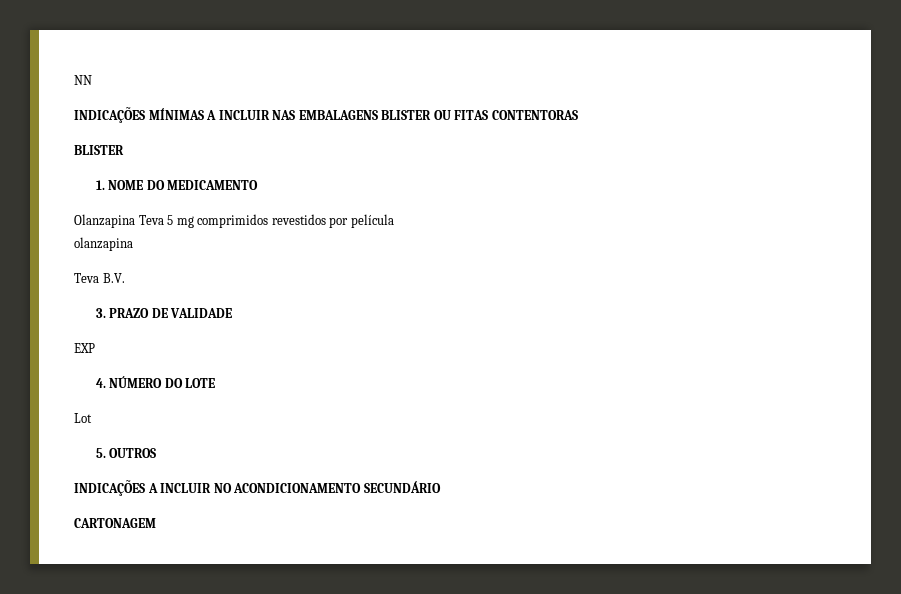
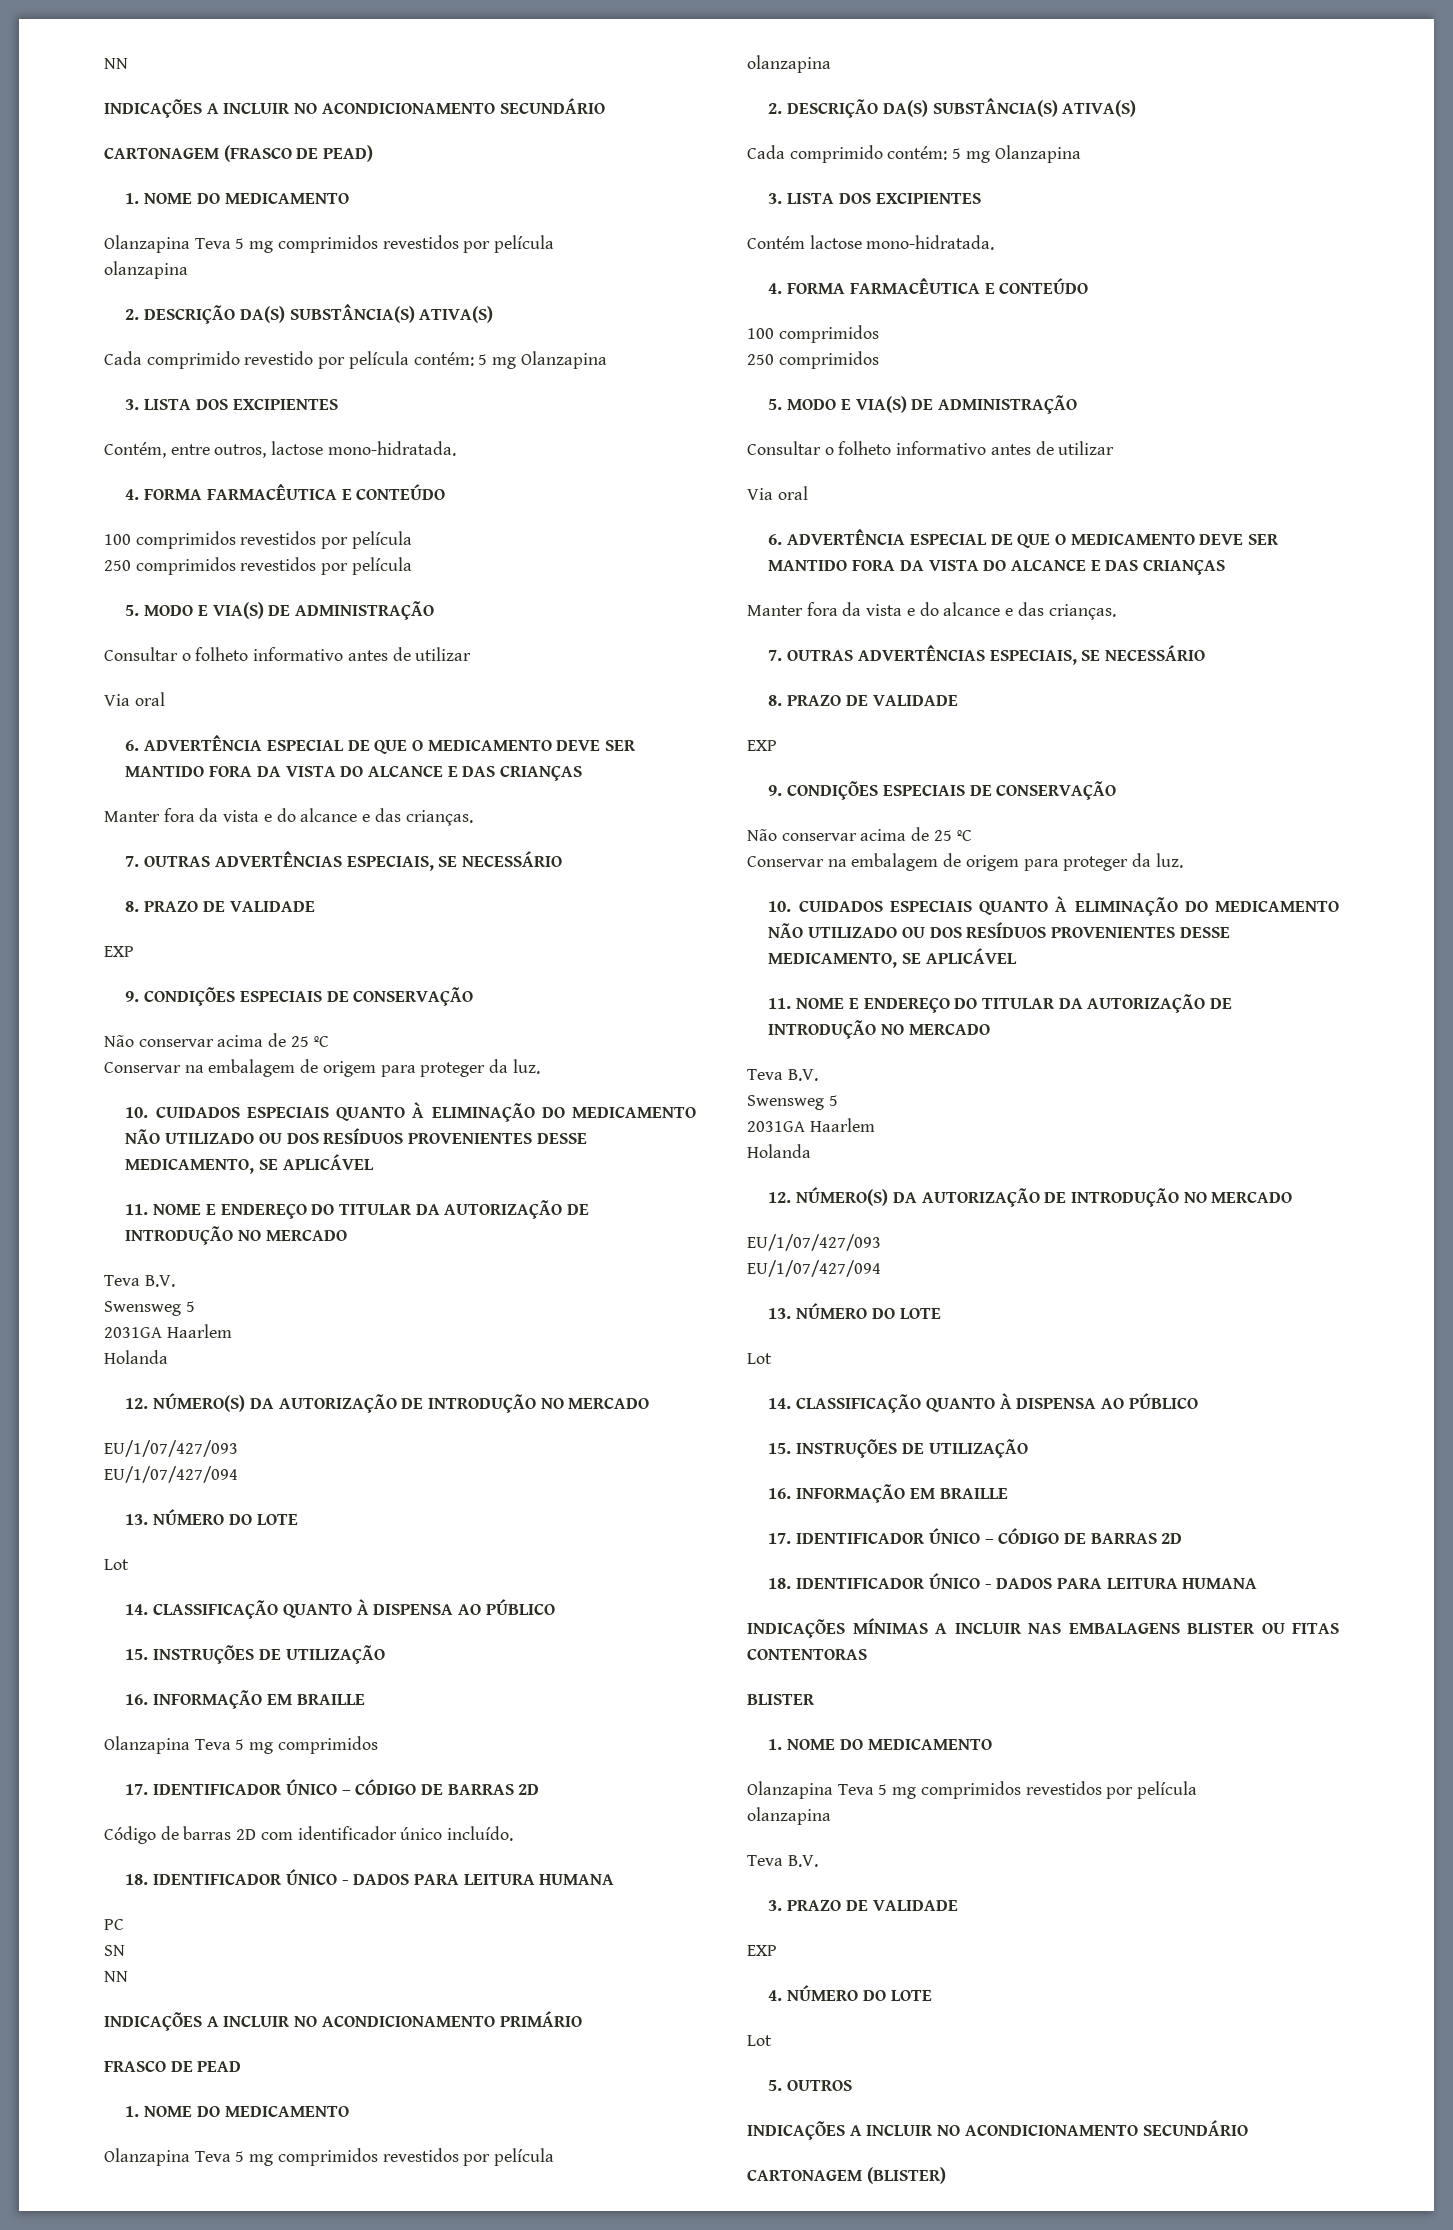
[74,75,92,85] NN -> [104,58,128,69] [104,98,605,118] [104,145,374,162] [125,193,349,204] [104,235,555,253] [104,261,188,279] [125,304,494,324] [104,351,607,369] [125,399,338,410] [104,441,456,458] [125,484,446,500] [104,531,412,549] [104,557,412,575] [125,601,435,620] [104,647,472,661] [104,692,165,706] [125,735,637,754] [125,766,583,781] [104,808,473,826] [125,851,563,871] [125,901,315,912] [104,946,134,957] [125,987,474,1006] [104,1033,329,1047] [104,1059,540,1077] [125,1102,696,1122] [125,1128,587,1144] [125,1154,374,1174] [125,1200,590,1219] [125,1226,347,1245] [104,1275,175,1287] [104,1301,195,1316] [104,1324,232,1338] [104,1350,168,1364] [125,1393,650,1413] [104,1440,238,1457] [104,1466,238,1483] [125,1509,298,1525] [104,1559,129,1570] [125,1599,555,1619] [125,1645,385,1664] [125,1690,365,1709] [104,1736,378,1754] [125,1779,540,1795] [104,1826,514,1844] [125,1869,615,1885] [104,1919,124,1930] [104,1945,125,1956] [104,1971,128,1982] [104,2011,582,2031] [104,2061,242,2072] [125,2106,349,2117] [104,2148,555,2166] [747,55,831,73] [768,98,1137,118] [747,145,1081,163] [768,193,981,204] [747,235,995,250] [768,278,1089,294] [747,325,879,343] [747,351,879,369] [768,395,1078,414] [747,441,1115,455] [747,486,808,500] [768,529,1280,548] [768,560,1226,575] [747,602,1116,620] [768,645,1206,665] [768,695,958,706] [747,740,777,751] [768,781,1117,800] [747,827,972,841] [747,853,1183,871] [768,896,1339,916] [768,922,1230,938] [768,948,1017,968] [768,994,1233,1013] [768,1020,990,1039] [747,1069,818,1081] [747,1095,838,1110] [747,1118,875,1132] [747,1144,811,1158] [768,1187,1293,1207] [747,1234,881,1251] [747,1260,881,1277] [768,1303,941,1319] [747,1353,772,1364] [768,1393,1198,1413] [768,1439,1028,1458] [768,1484,1008,1503] [768,1528,1183,1544] [768,1573,1258,1589] NN // INDICAÇÕES A INCLUIR NO ACONDICIONAMENTO SECUNDÁRIO // CARTONAGEM (FRASCO DE PEAD) // 1. NOME DO MEDICAMENTO // Olanzapina Teva 5 mg comprimidos revestidos por película // olanzapina // 2. DESCRIÇÃO DA(S) SUBSTÂNCIA(S) ATIVA(S) // Cada comprimido revestido por película contém: 5 mg Olanzapina // 3. LISTA DOS EXCIPIENTES // Contém, entre outros, lactose mono-hidratada. // 4. FORMA FARMACÊUTICA E CONTEÚDO // 100 comprimidos revestidos por película // 250 comprimidos revestidos por película // 5. MODO E VIA(S) DE ADMINISTRAÇÃO // Consultar o folheto informativo antes de utilizar // Via oral // 6. ADVERTÊNCIA ESPECIAL DE QUE O MEDICAMENTO DEVE SER MANTIDO FORA DA VISTA DO ALCANCE E DAS CRIANÇAS // Manter fora da vista e do alcance e das crianças. // 7. OUTRAS ADVERTÊNCIAS ESPECIAIS, SE NECESSÁRIO // 8. PRAZO DE VALIDADE // EXP // 9. CONDIÇÕES ESPECIAIS DE CONSERVAÇÃO // Não conservar acima de 25 ºC // Conservar na embalagem de origem para proteger da luz. // 10. CUIDADOS ESPECIAIS QUANTO À ELIMINAÇÃO DO MEDICAMENTO NÃO UTILIZADO OU DOS RESÍDUOS PROVENIENTES DESSE MEDICAMENTO, SE APLICÁVEL // 11. NOME E ENDEREÇO DO TITULAR DA AUTORIZAÇÃO DE INTRODUÇÃO NO MERCADO // Teva B.V. // Swensweg 5 // 2031GA Haarlem // Holanda // 12. NÚMERO(S) DA AUTORIZAÇÃO DE INTRODUÇÃO NO MERCADO // EU/1/07/427/093 // EU/1/07/427/094 // 13. NÚMERO DO LOTE // Lot // 14. CLASSIFICAÇÃO QUANTO À DISPENSA AO PÚBLICO // 15. INSTRUÇÕES DE UTILIZAÇÃO // 16. INFORMAÇÃO EM BRAILLE // Olanzapina Teva 5 mg comprimidos // 17. IDENTIFICADOR ÚNICO – CÓDIGO DE BARRAS 2D // Código de barras 2D com identificador único incluído. // 18. IDENTIFICADOR ÚNICO - DADOS PARA LEITURA HUMANA // PC // SN // NN // INDICAÇÕES A INCLUIR NO ACONDICIONAMENTO PRIMÁRIO // FRASCO DE PEAD // 1. NOME DO MEDICAMENTO // Olanzapina Teva 5 mg comprimidos revestidos por película // olanzapina // 2. DESCRIÇÃO DA(S) SUBSTÂNCIA(S) ATIVA(S) // Cada comprimido contém: 5 mg Olanzapina // 3. LISTA DOS EXCIPIENTES // Contém lactose mono-hidratada. // 4. FORMA FARMACÊUTICA E CONTEÚDO // 100 comprimidos // 250 comprimidos // 5. MODO E VIA(S) DE ADMINISTRAÇÃO // Consultar o folheto informativo antes de utilizar // Via oral // 6. ADVERTÊNCIA ESPECIAL DE QUE O MEDICAMENTO DEVE SER MANTIDO FORA DA VISTA DO ALCANCE E DAS CRIANÇAS // Manter fora da vista e do alcance e das crianças. // 7. OUTRAS ADVERTÊNCIAS ESPECIAIS, SE NECESSÁRIO // 8. PRAZO DE VALIDADE // EXP // 9. CONDIÇÕES ESPECIAIS DE CONSERVAÇÃO // Não conservar acima de 25 ºC // Conservar na embalagem de origem para proteger da luz. // 10. CUIDADOS ESPECIAIS QUANTO À ELIMINAÇÃO DO MEDICAMENTO NÃO UTILIZADO OU DOS RESÍDUOS PROVENIENTES DESSE MEDICAMENTO, SE APLICÁVEL // 11. NOME E ENDEREÇO DO TITULAR DA AUTORIZAÇÃO DE INTRODUÇÃO NO MERCADO // Teva B.V. // Swensweg 5 // 2031GA Haarlem // Holanda // 12. NÚMERO(S) DA AUTORIZAÇÃO DE INTRODUÇÃO NO MERCADO // EU/1/07/427/093 // EU/1/07/427/094 // 13. NÚMERO DO LOTE // Lot // 14. CLASSIFICAÇÃO QUANTO À DISPENSA AO PÚBLICO // 15. INSTRUÇÕES DE UTILIZAÇÃO // 16. INFORMAÇÃO EM BRAILLE // 17. IDENTIFICADOR ÚNICO – CÓDIGO DE BARRAS 2D // 18. IDENTIFICADOR ÚNICO - DADOS PARA LEITURA HUMANA
(156, 523) none -> [866,2167,946,2184] (BLISTER)

